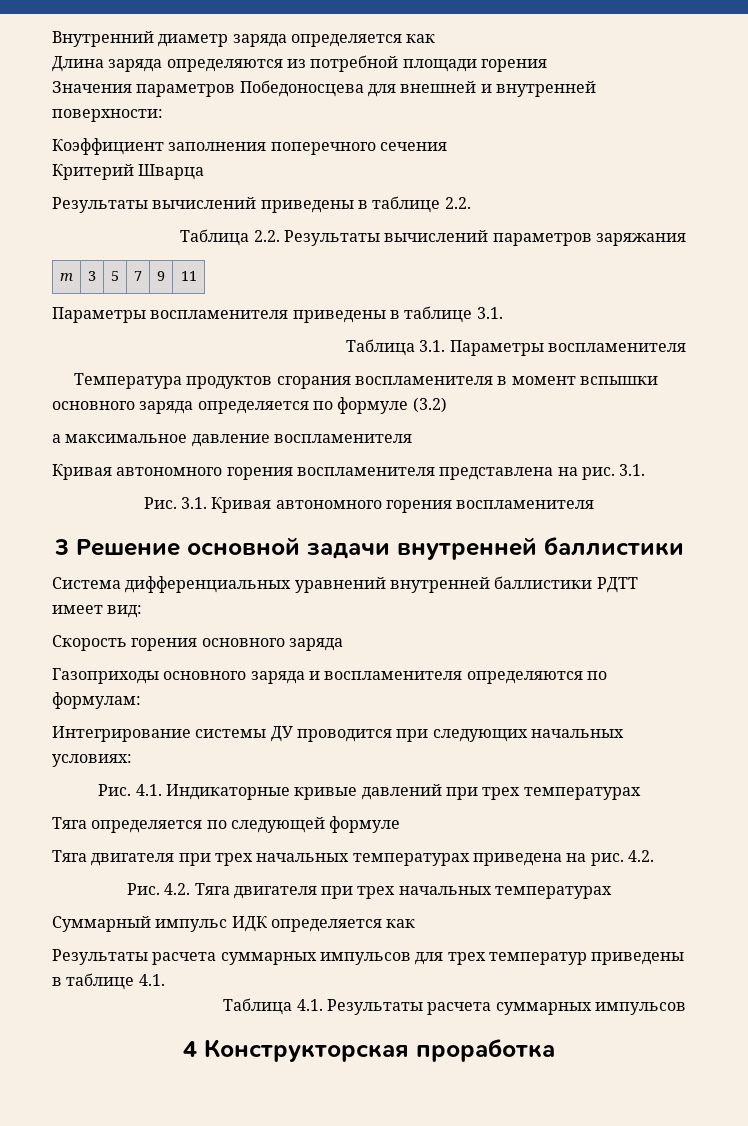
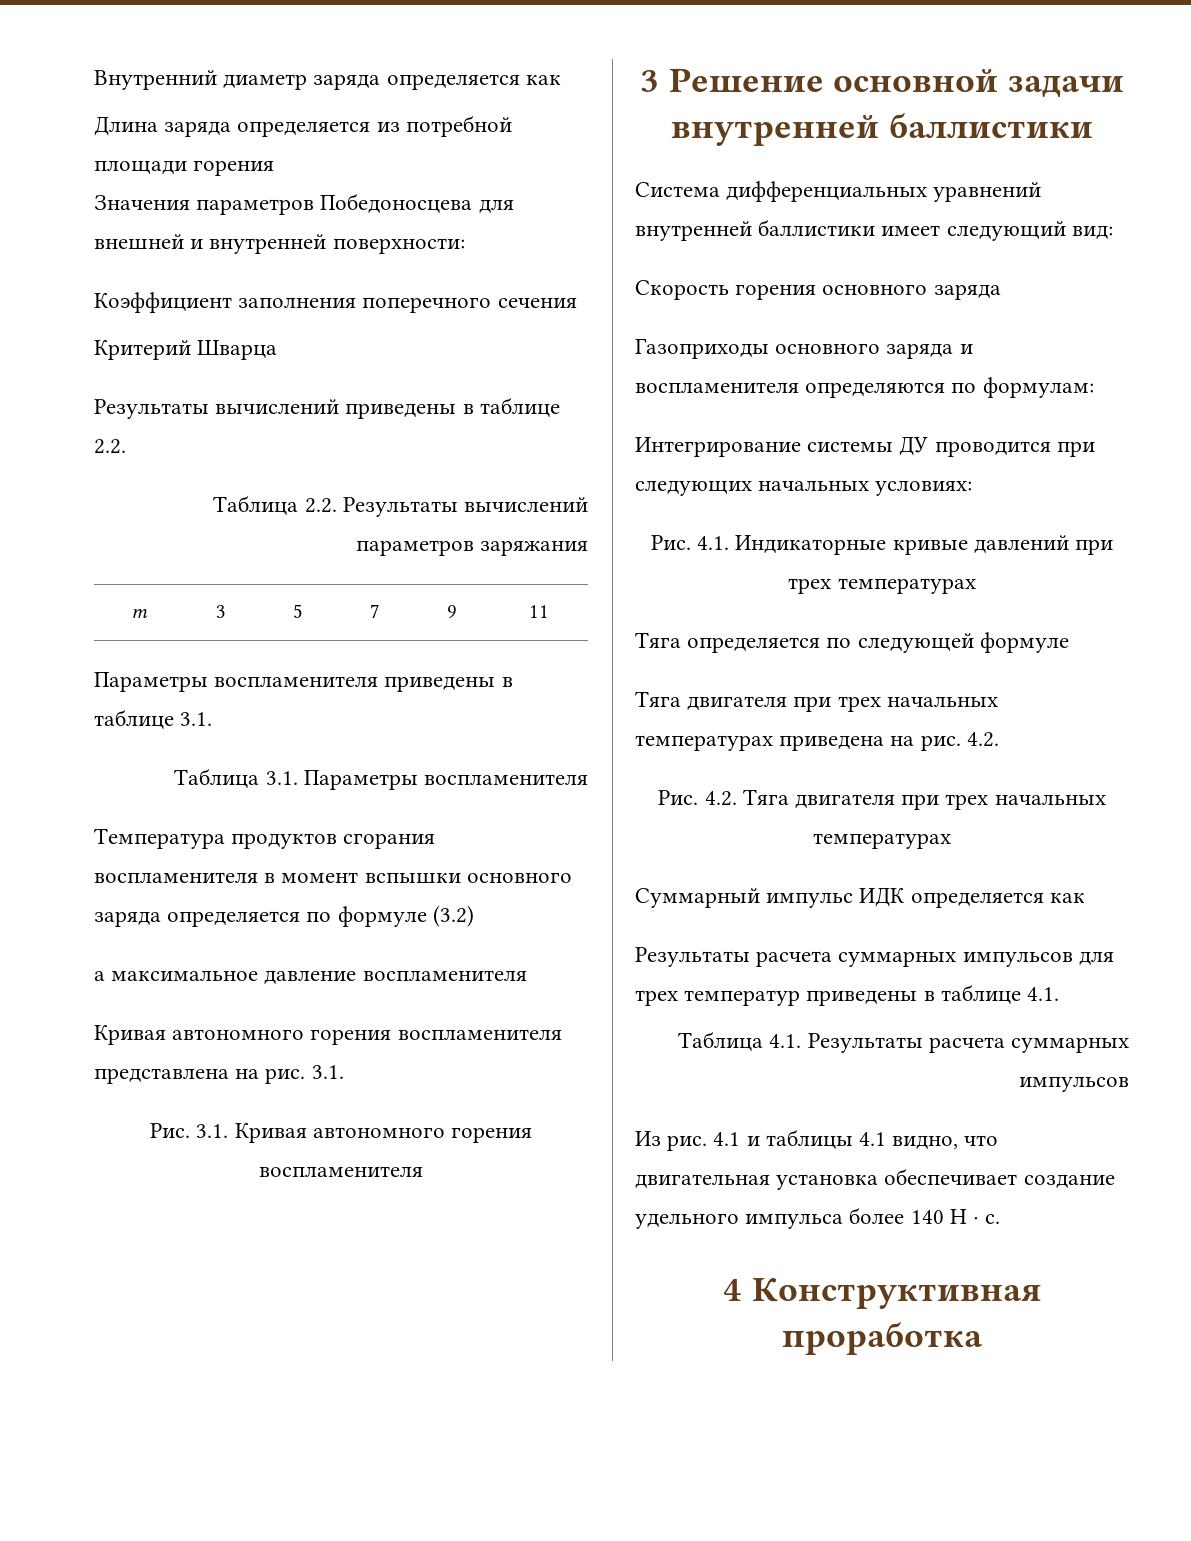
[166,59,283,72] определяются -> [237,121,371,137] определяется
[596,577,638,593] [52,605,103,614] РДТТ имеет -> [881,221,1066,241] имеет следующий
(687, 1008) none -> [635,1129,999,1151] [635,1168,1115,1190] [635,1207,1001,1229] // Из рис. 4.1 и таблицы 4.1 видно, что двигательная установка обеспечивает создание удельного импульса более 140 Н ∙ с.
[204,1038,409,1062] Конструкторская -> [751,1278,1041,1309] Конструктивная

